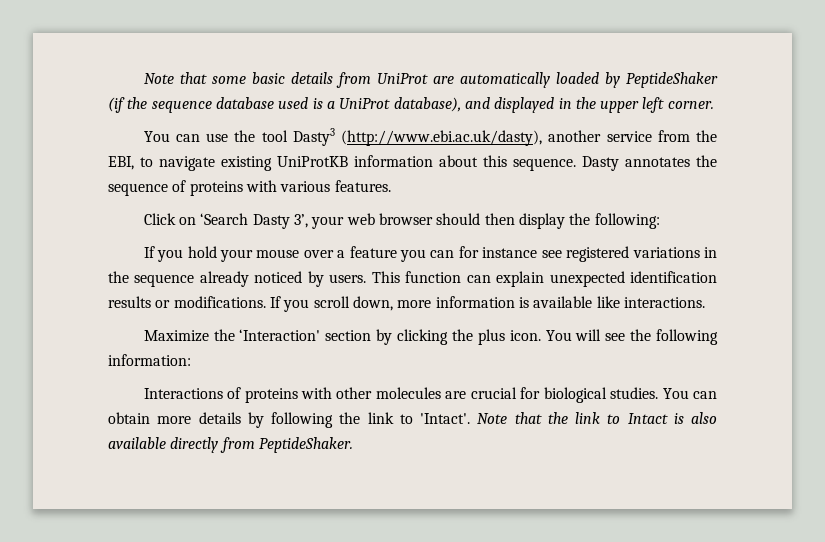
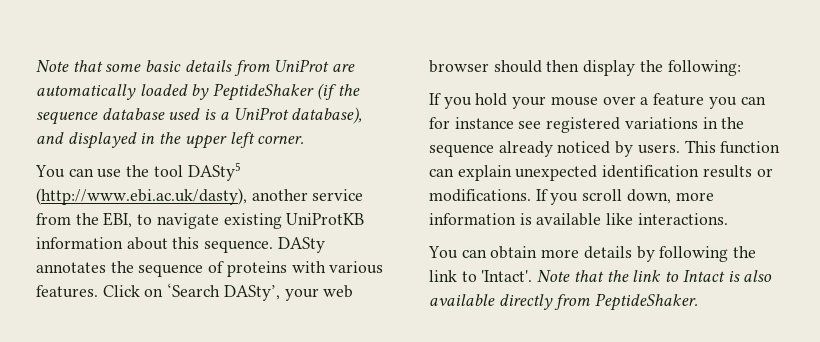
[292,128,335,146] Dasty3 -> [187,162,241,181] DASty5
[582,156,619,171] Dasty -> [277,237,325,253] DASty
(391, 186) // -> (98, 291) none
[252,214,308,229] Dasty 3’, -> [223,285,280,301] DASty’,
[143,329,718,345] [108,354,191,366] [143,387,659,403] Maximize the ‘Interaction' section by clicking the plus icon. You will see the following information: // Interactions of proteins with other molecules are crucial for biological studies. -> (728, 219) none

